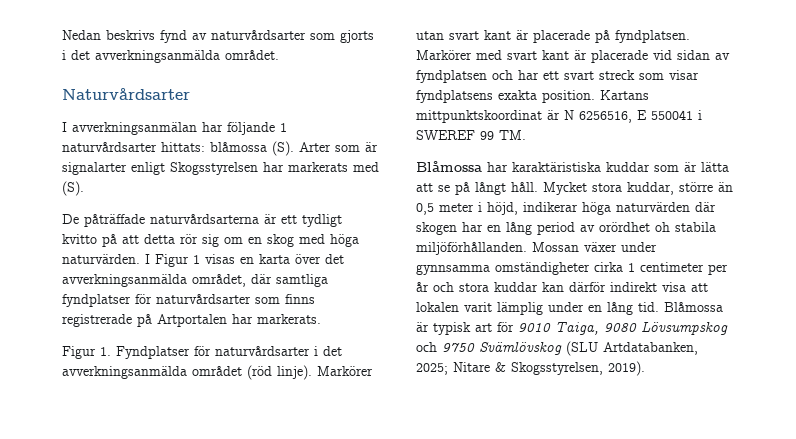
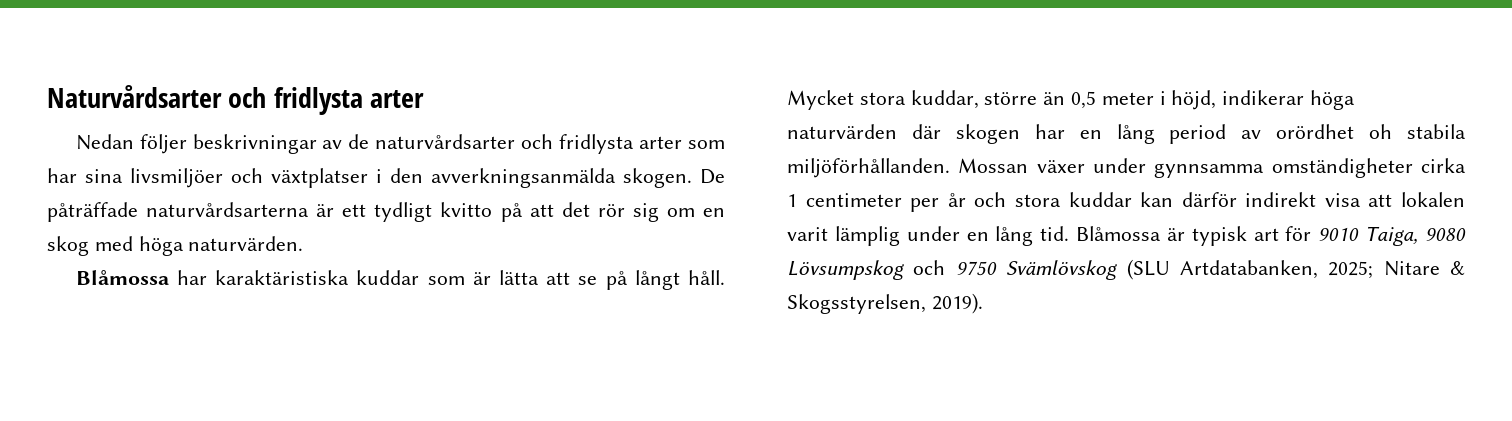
[62,30,374,43] [62,50,279,63] [62,88,190,100] [62,122,287,135] [62,141,378,156] [62,162,379,175] [62,181,84,196] Nedan beskrivs fynd av naturvårdsarter som gjorts i det avverkningsanmälda området. // Naturvårdsarter // I avverkningsanmälan har följande 1 naturvårdsarter hittats: blåmossa (S). Arter som är signalarter enligt Skogsstyrelsen har markerats med (S). // -> [47,85,425,115] [75,134,726,154] [47,168,692,188] Naturvårdsarter och fridlysta arter // Nedan följer beskrivningar av de naturvårdsarter och fridlysta arter som har sina livsmiljöer och växtplatser i den avverkningsanmälda skogen.
[144,234,175,244] detta -> [561,202,590,217] det
[145,254,344,267] [62,274,328,287] [62,294,315,307] [62,314,321,327] [62,346,342,359] [62,365,373,380] [416,30,690,43] [416,50,730,63] [416,70,699,83] [416,90,649,103] [416,110,702,123] [416,130,526,140] I Figur 1 visas en karta över det avverkningsanmälda området, där samtliga fyndplatser för naturvårdsarter som finns registrerade på Artportalen har markerats. // Figur 1. Fyndplatser för naturvårdsarter i det avverkningsanmälda området (röd linje). Markörer utan svart kant är placerade på fyndplatsen. Markörer med svart kant är placerade vid sidan av fyndplatsen och har ett svart streck som visar fyndplatsens exakta position. Kartans mittpunktskoordinat är N 6256516, E 550041 i SWEREF 99 TM. -> (304, 243) none

